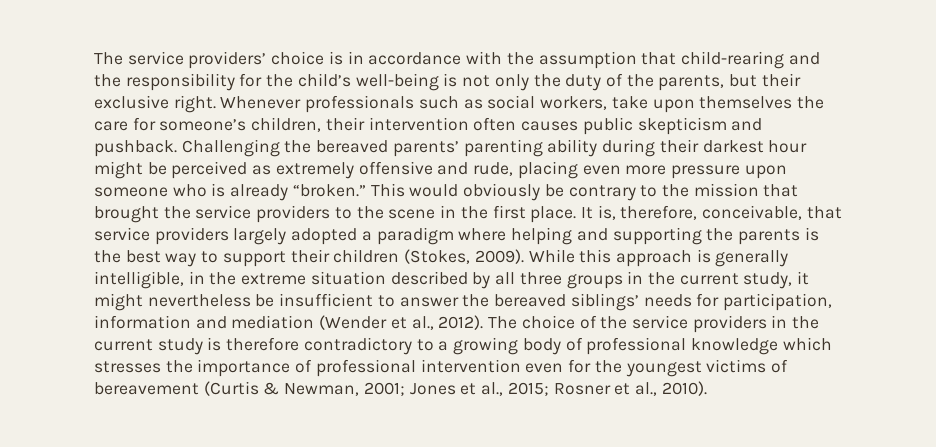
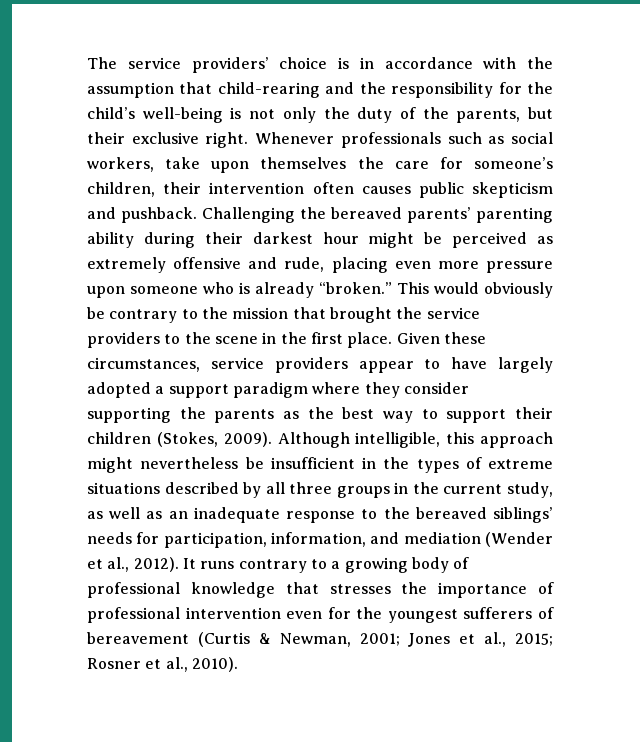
[580,205,842,220] [94,227,229,245] It is, therefore, conceivable, that service providers -> [396,332,486,344] [87,357,488,373] Given these circumstances, service providers appear to have
(372, 236) none -> [168,384,229,398] support
[511,227,608,245] helping and -> [364,382,469,398] they consider
[804,227,819,241] is -> [283,411,299,419] as
[528,249,789,267] [94,271,386,289] While this approach is generally intelligible, in the extreme situation -> [277,432,553,448] [87,457,553,473] [87,482,160,494] Although intelligible, this approach might nevertheless be insufficient in the types of extreme situations
[797,271,810,285] [94,293,459,311] it might nevertheless be insufficient to answer -> [87,507,378,523] as well as an inadequate response to
[94,315,191,329] information -> [271,532,366,547] information,
[488,315,820,333] [94,337,412,355] The choice of the service providers in the current study is therefore contradictory -> [182,558,307,573] It runs contrary
[782,337,832,351] which -> [285,582,319,594] that
[706,359,767,373] victims -> [463,607,533,619] sufferers

